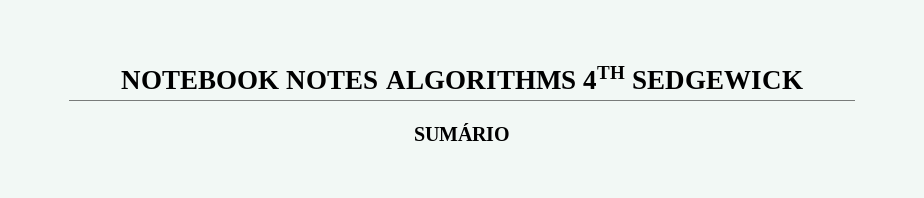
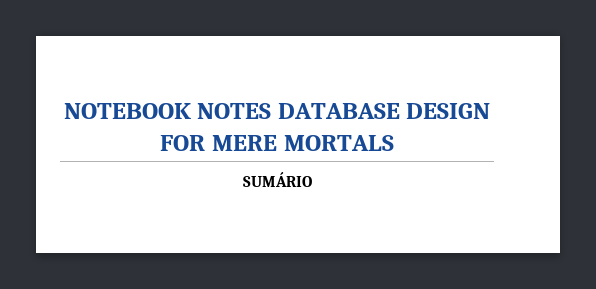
[385,66,804,89] ALGORITHMS 4TH SEDGEWICK -> [277,103,491,119] [160,135,394,151] DATABASE DESIGN FOR MERE MORTALS

